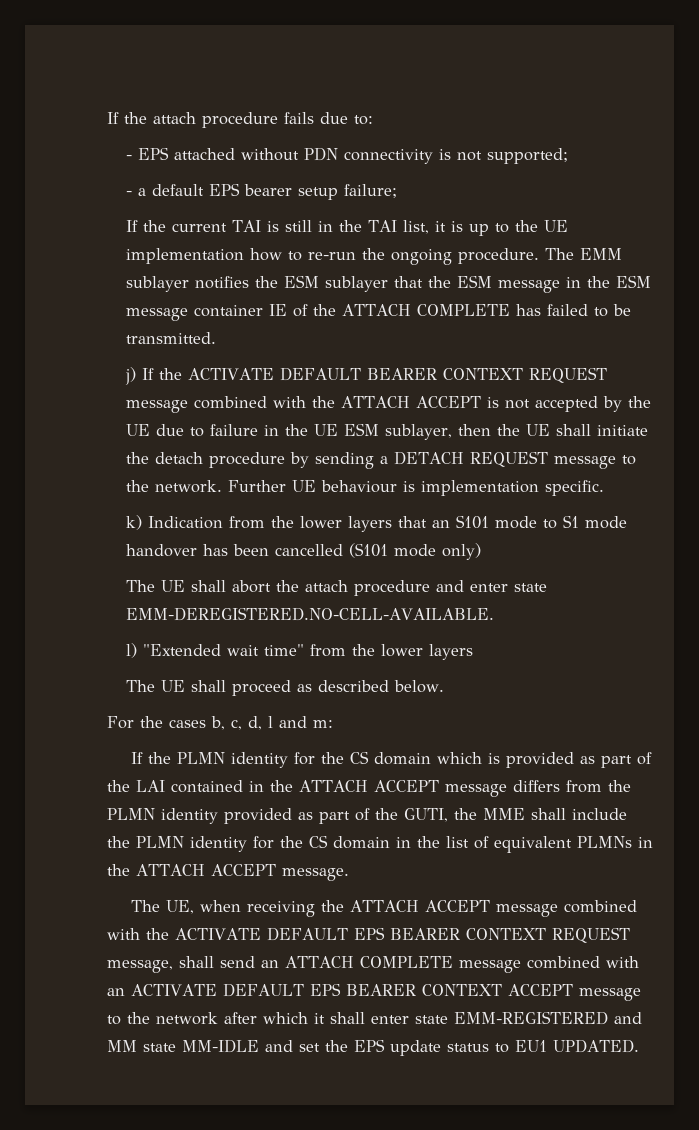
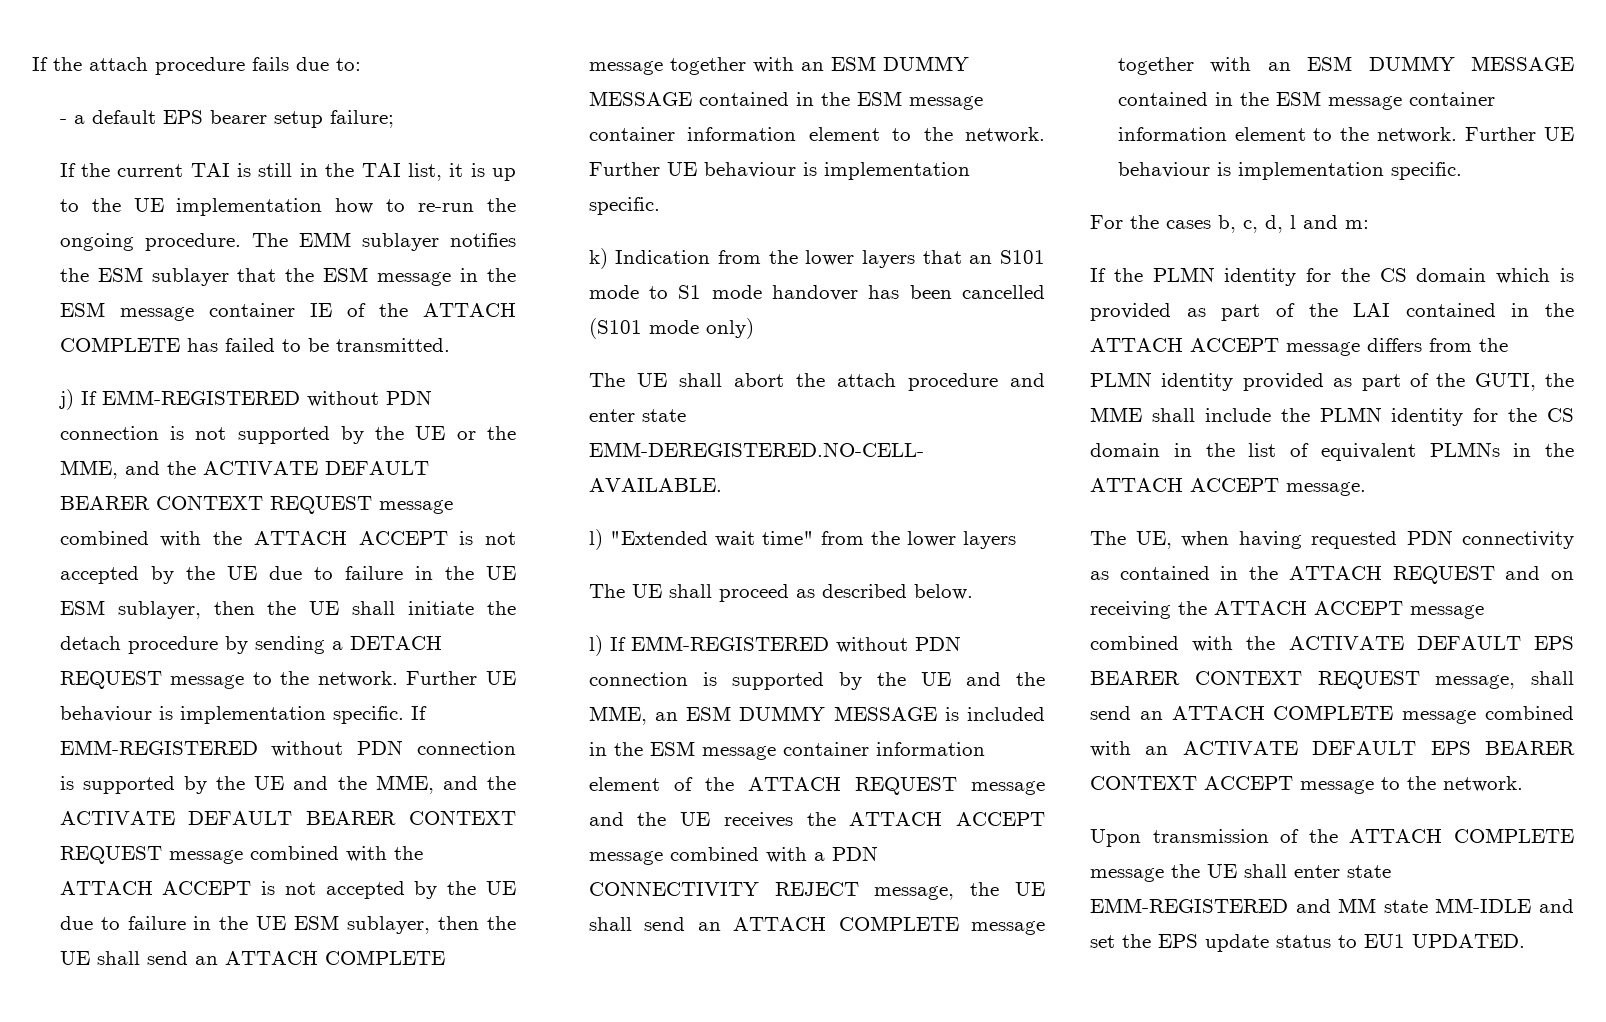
[125,147,568,164] // - EPS attached without PDN connectivity is not supported; -> (361, 64) none
(154, 374) none -> [101,390,432,407] [59,426,517,444] [59,460,160,479] EMM-REGISTERED without PDN connection is not supported by the UE or the MME, and
(604, 488) none -> [410,706,427,720] [59,740,516,757] [59,775,516,794] [59,810,516,825] [59,846,423,864] [59,881,516,899] [59,915,516,934] [59,950,445,965] [588,56,969,75] [588,91,983,110] [588,127,1045,143] [588,162,970,180] [588,197,660,215] If EMM-REGISTERED without PDN connection is supported by the UE and the MME, and the ACTIVATE DEFAULT BEARER CONTEXT REQUEST message combined with the ATTACH ACCEPT is not accepted by the UE due to failure in the UE ESM sublayer, then the UE shall send an ATTACH COMPLETE message together with an ESM DUMMY MESSAGE contained in the ESM message container information element to the network. Further UE behaviour is implementation specific.
(444, 686) none -> [588,635,961,656] [588,672,1045,690] [588,706,1045,725] [588,741,985,760] [588,777,1045,795] [588,812,1045,828] [588,846,878,865] [588,881,1045,900] [588,916,1045,935] [1117,56,1574,75] [1117,91,1495,110] [1117,127,1574,143] [1117,162,1462,180] // l) If EMM-REGISTERED without PDN connection is supported by the UE and the MME, an ESM DUMMY MESSAGE is included in the ESM message container information element of the ATTACH REQUEST message and the UE receives the ATTACH ACCEPT message combined with a PDN CONNECTIVITY REJECT message, the UE shall send an ATTACH COMPLETE message together with an ESM DUMMY MESSAGE contained in the ESM message container information element to the network. Further UE behaviour is implementation specific.
(241, 906) none -> [1238,530,1574,549] [1090,566,1574,584] having requested PDN connectivity as contained in the ATTACH REQUEST and on
[156,1012,325,1025] network after which it -> [1443,776,1523,792] [1090,828,1574,847] [1090,864,1237,882] network. // Upon transmission of the ATTACH COMPLETE message the UE

